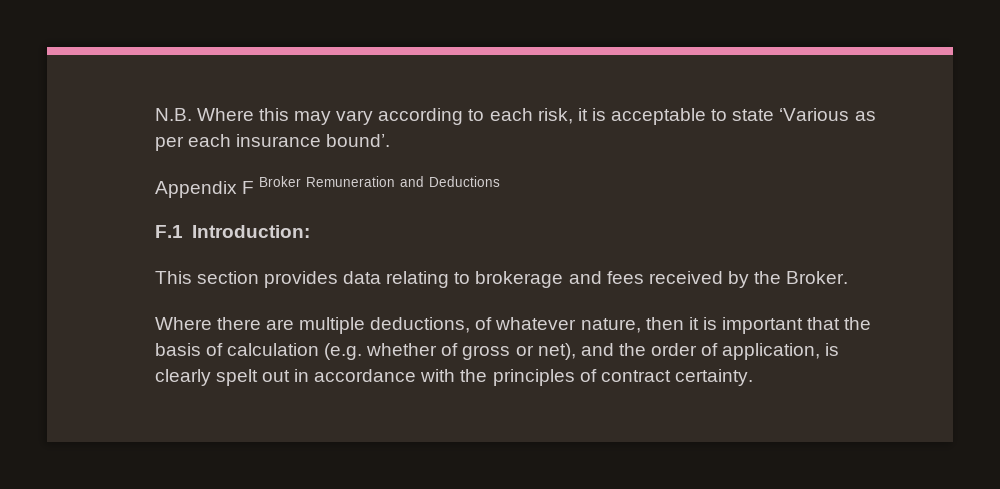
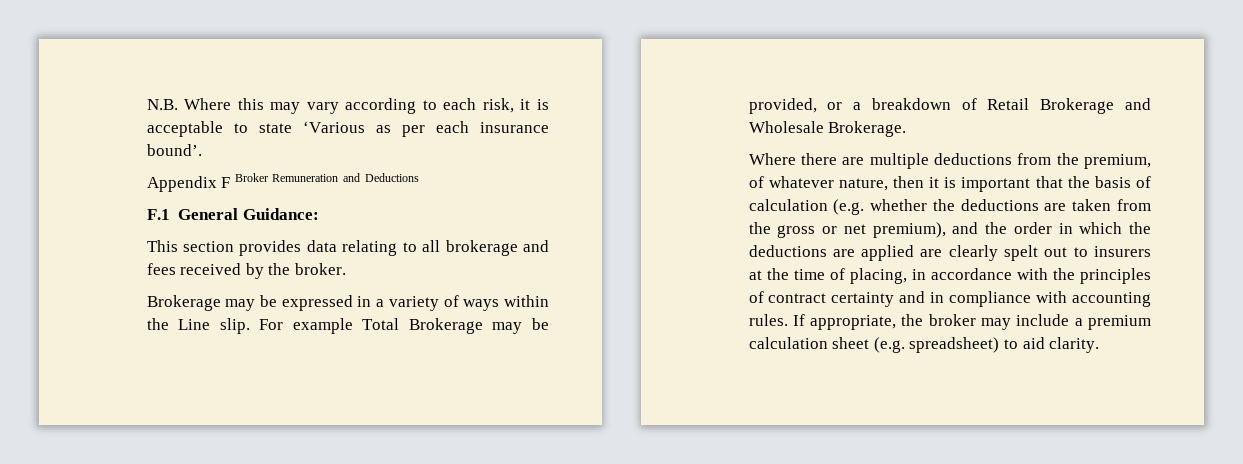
[192,225,311,238] Introduction: -> [178,208,319,220] General Guidance:
(471, 278) none -> [422,240,441,252] all
[786,271,849,284] Broker. -> [294,263,346,275] [146,295,549,311] [146,318,549,334] [748,98,1151,114] [748,121,907,137] broker. // Brokerage may be expressed in a variety of ways within the Line slip. For example Total Brokerage may be provided, or a breakdown of Retail Brokerage and Wholesale Brokerage.
[370,317,471,333] deductions, -> [933,153,1151,169] deductions from the premium,
[441,343,840,360] [154,369,290,386] of gross or net), and the order of application, is clearly spelt out -> [932,199,1151,211] [748,222,1151,238] [748,245,1151,261] [748,268,907,284] the deductions are taken from the gross or net premium), and the order in which the deductions are applied are clearly spelt out to insurers at the time of placing,
[674,369,753,386] certainty. -> [831,291,1151,307] [748,314,1151,330] [748,337,1100,353] certainty and in compliance with accounting rules. If appropriate, the broker may include a premium calculation sheet (e.g. spreadsheet) to aid clarity.

